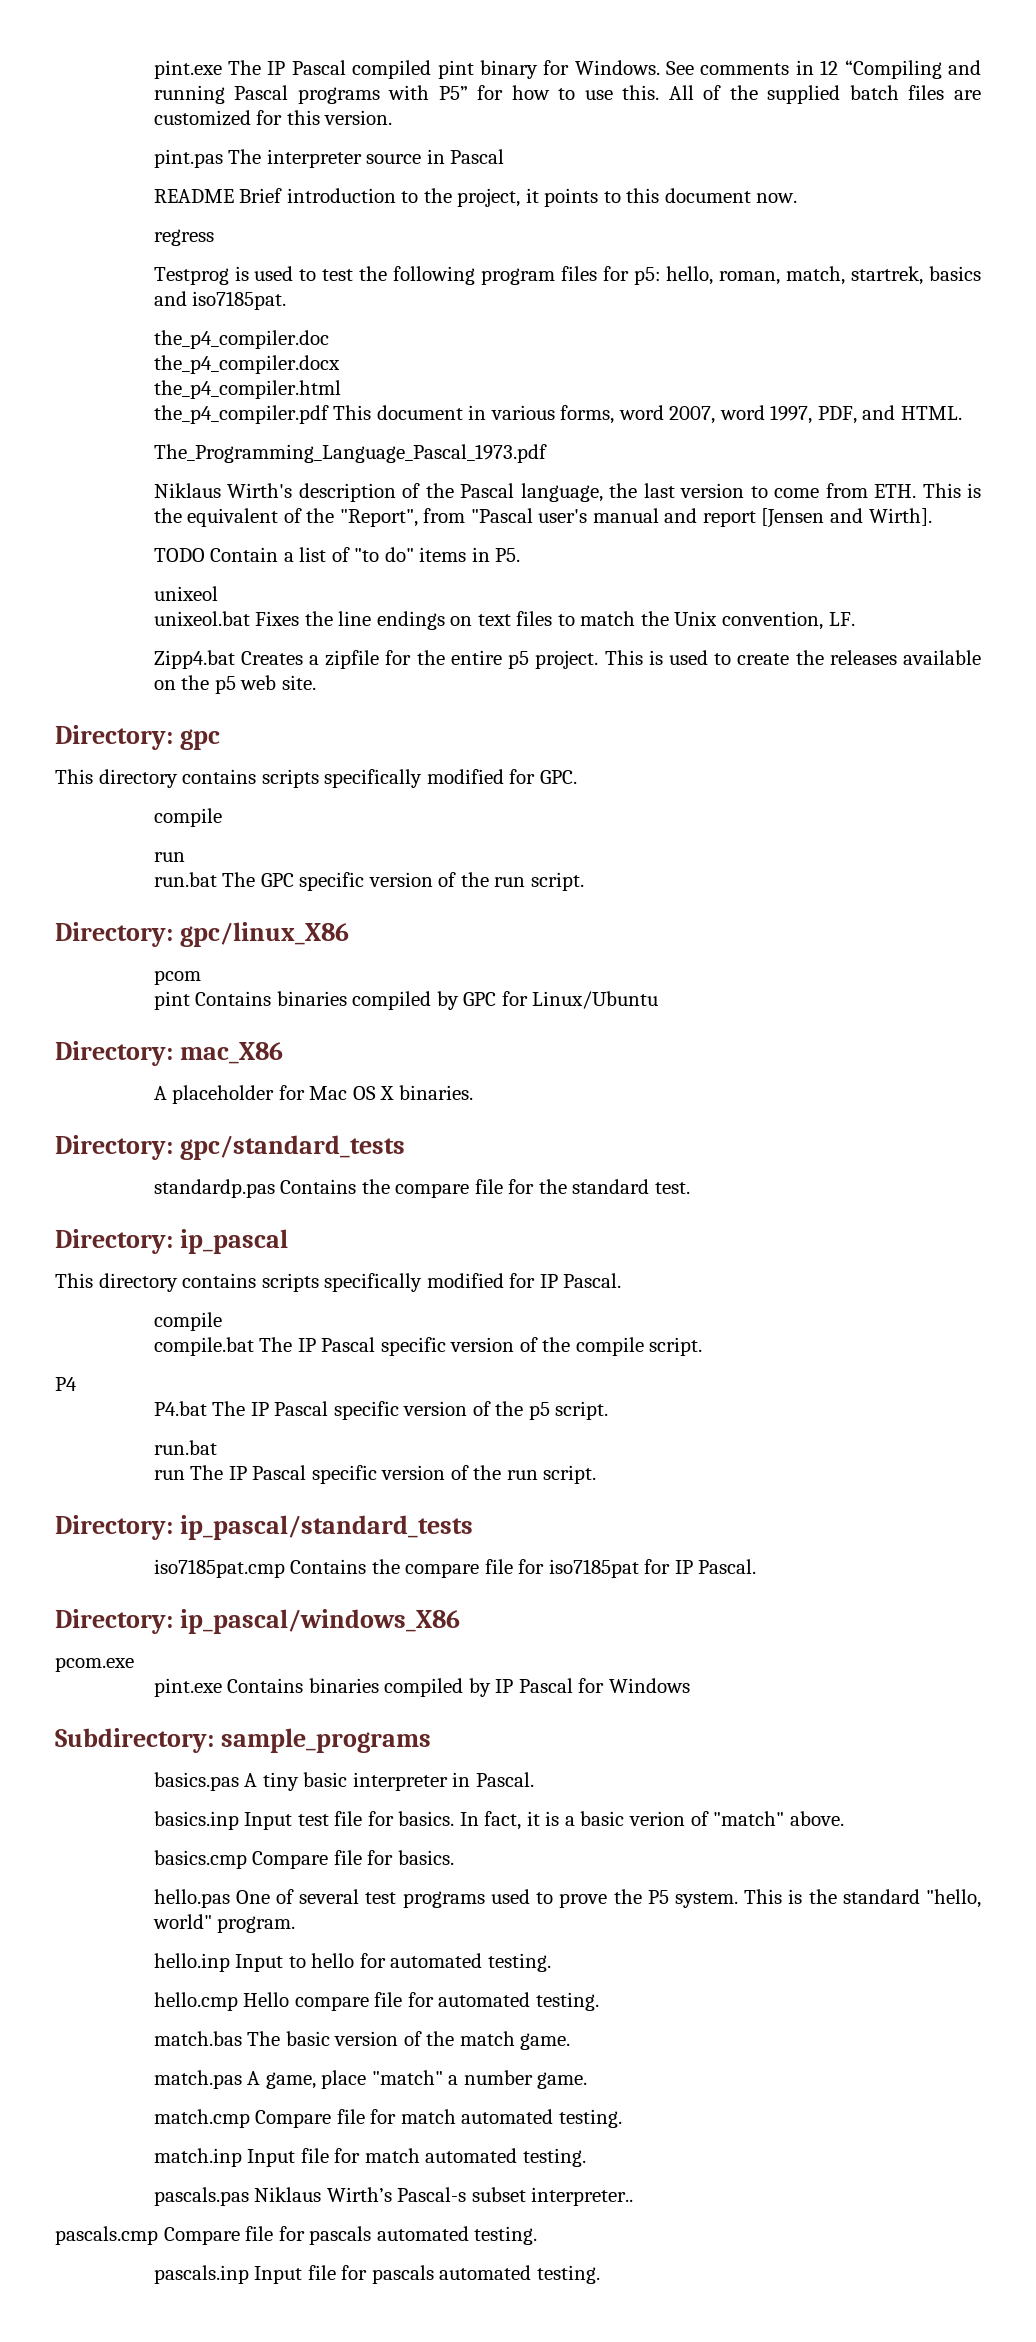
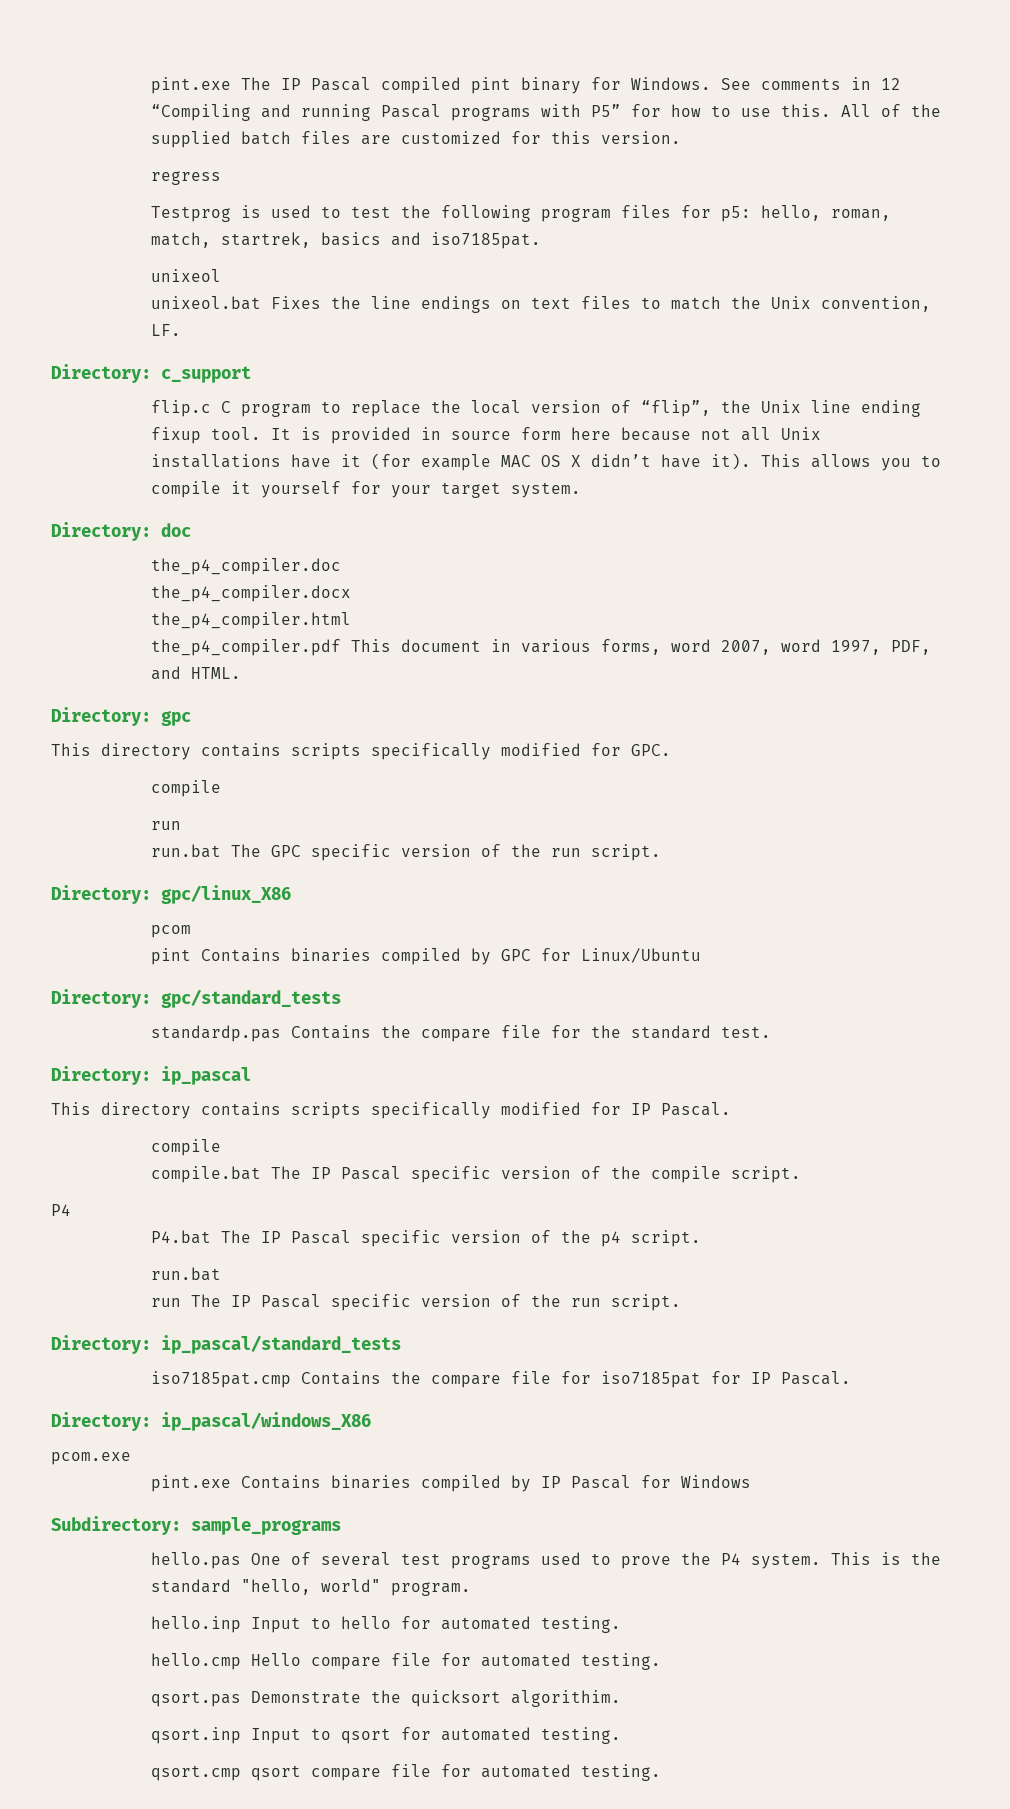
[153,149,505,168] [153,188,798,207] // pint.pas The interpreter source in Pascal // README Brief introduction to the project, it points to this document now. -> (682, 137) none
(287, 300) none -> [151,269,222,282] [151,296,932,313] [151,324,182,336] [51,364,251,383] [151,400,922,417] [151,427,822,444] [151,453,942,471] [151,481,582,498] [51,522,191,541] // unixeol // unixeol.bat Fixes the line endings on text files to match the Unix convention, LF. // Directory: c_support // flip.c C program to replace the local version of “flip”, the Unix line ending fixup tool. It is provided in source form here because not all Unix installations have it (for example MAC OS X didn’t have it). This allows you to compile it yourself for your target system. // Directory: doc
[153,444,547,463] [153,483,981,502] [153,508,932,528] [153,547,521,562] [153,586,218,601] [153,611,855,630] [153,650,982,669] [153,675,316,694] // The_Programming_Language_Pascal_1973.pdf // Niklaus Wirth's description of the Pascal language, the last version to come from ETH. This is the equivalent of the "Report", from "Pascal user's manual and report [Jensen and Wirth]. // TODO Contain a list of "to do" items in P5. // unixeol // unixeol.bat Fixes the line endings on text files to match the Unix convention, LF. // Zipp4.bat Creates a zipfile for the entire p5 project. This is used to create the releases available on the p5 web site. -> (242, 673) none
[55,1041,283,1066] [153,1085,473,1104] // Directory: mac_X86 // A placeholder for Mac OS X binaries. -> (702, 955) none
[528,1402,550,1420] p5 -> [601,1231,622,1247] p4
[153,1772,534,1791] [153,1811,844,1830] [153,1850,454,1869] // basics.pas A tiny basic interpreter in Pascal. // basics.inp Input test file for basics. In fact, it is a basic verion of "match" above. // basics.cmp Compare file for basics. -> (341, 1526) none
[647,1890,669,1904] P5 -> [721,1553,742,1565] P4
[153,2031,571,2050] [153,2070,588,2089] [153,2109,622,2128] [153,2148,586,2167] [153,2187,634,2206] [55,2226,538,2245] [153,2265,600,2284] match.bas The basic version of the match game. // match.pas A game, place "match" a number game. // match.cmp Compare file for match automated testing. // match.inp Input file for match automated testing. // pascals.pas Niklaus Wirth’s Pascal-s subset interpreter.. // pascals.cmp Compare file for pascals automated testing. // pascals.inp Input file for pascals automated testing. -> [151,1690,622,1707] [151,1727,622,1744] [151,1764,662,1781] qsort.pas Demonstrate the quicksort algorithim. // qsort.inp Input to qsort for automated testing. // qsort.cmp qsort compare file for automated testing.

